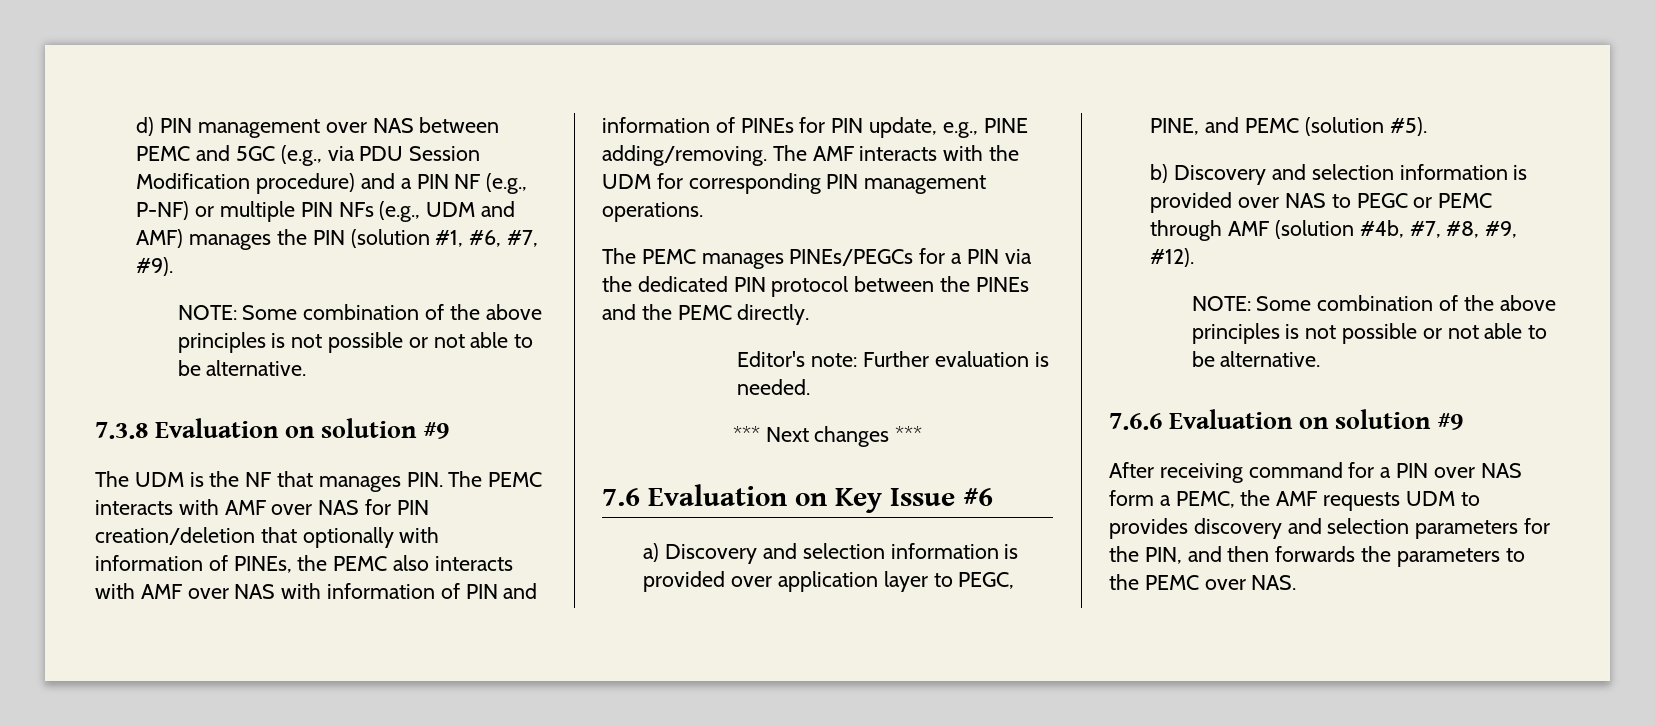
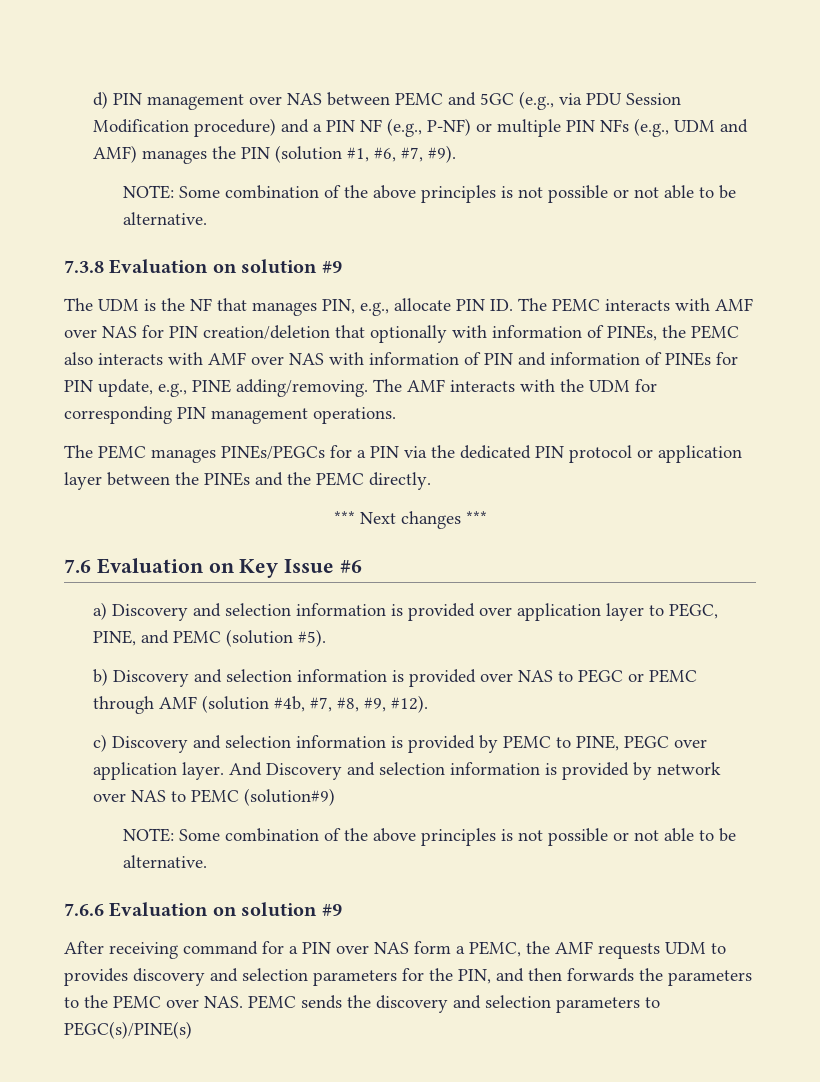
[406,472,443,487] PIN. -> [322,298,513,316] PIN, e.g., allocate PIN ID.
(849, 286) none -> [637,445,742,463] [64,472,102,490] or application layer
[737,351,1049,367] [737,379,811,395] // Editor's note: Further evaluation is needed. -> (431, 481) none
(1195, 257) none -> [93,734,708,753] [93,762,722,780] [93,788,336,806] // c) Discovery and selection information is provided by PEMC to PINE, PEGC over application layer. And Discovery and selection information is provided by network over NAS to PEMC (solution#9)
(1297, 582) none -> [248,995,660,1013] [64,1021,192,1039] PEMC sends the discovery and selection parameters to PEGC(s)/PINE(s)

